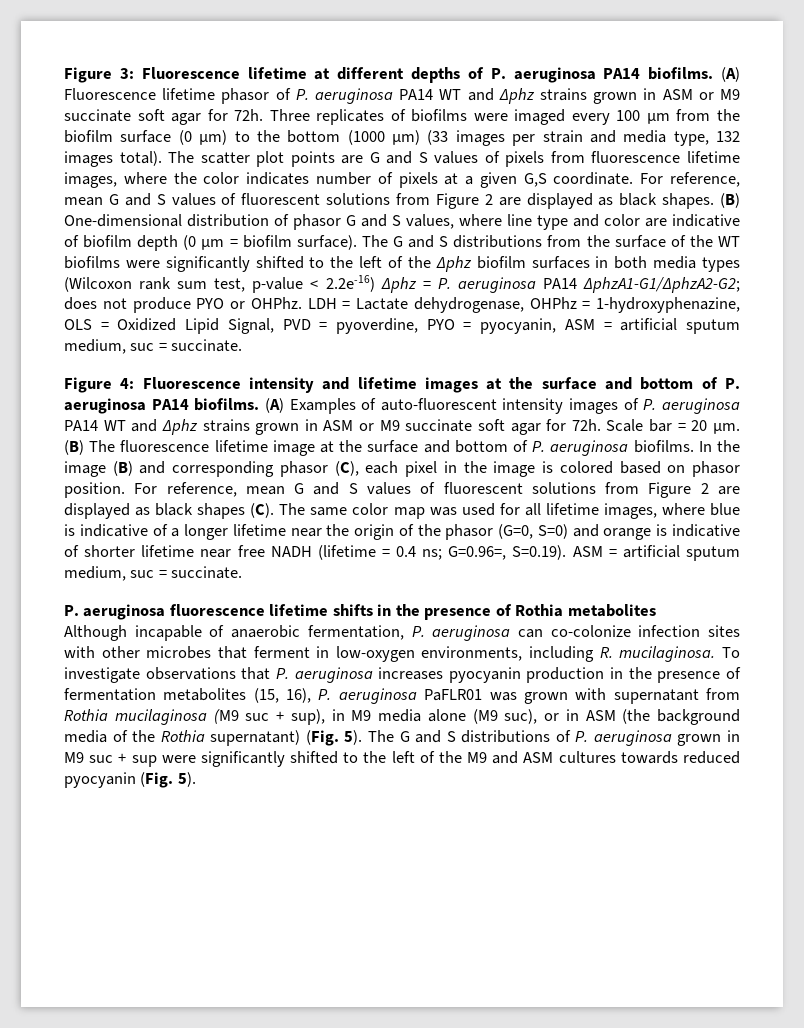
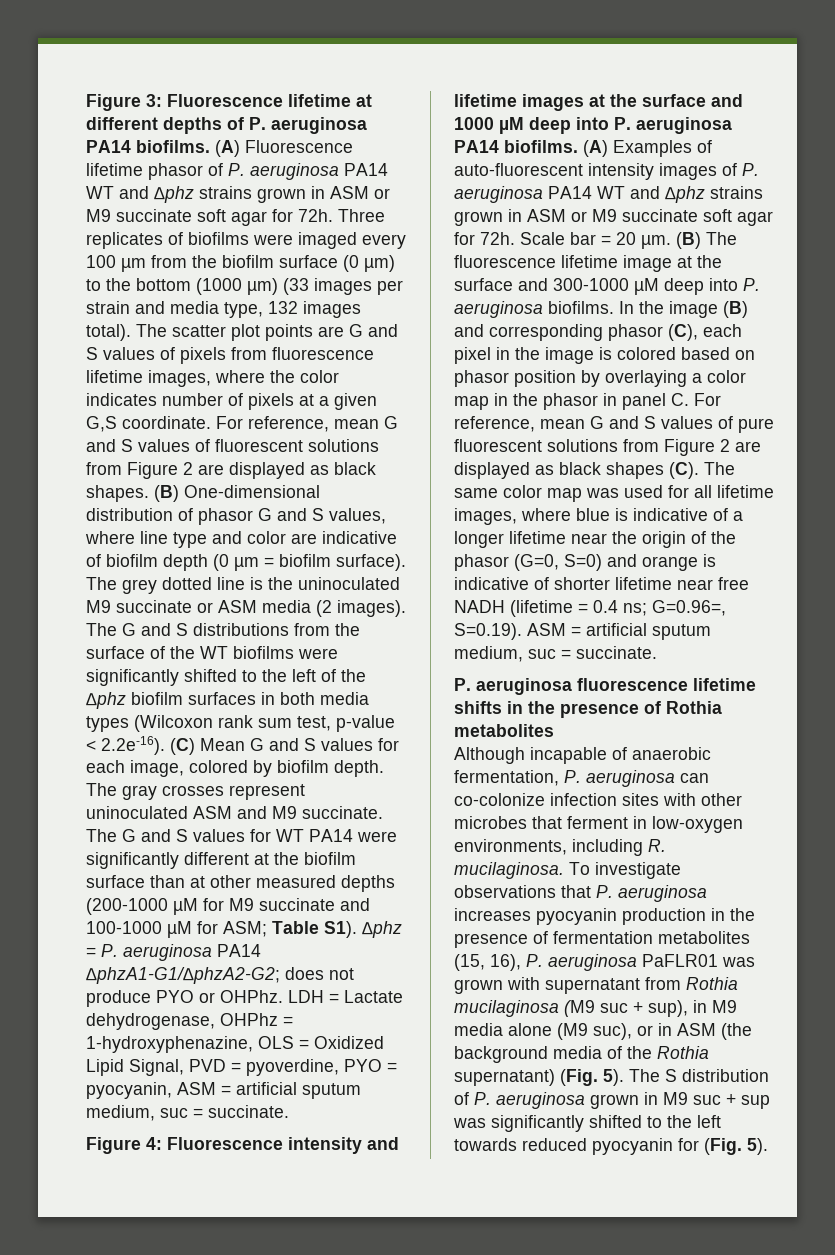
(388, 241) none -> [122,577,400,594] [86,600,406,617] [86,623,117,636] grey dotted line is the uninoculated M9 succinate or ASM media (2 images). The
[325,275,375,292] 2.2e-16) -> [101,736,399,755] [86,760,384,777] [86,783,305,800] [86,806,383,819] [86,829,397,842] [86,852,356,869] [86,875,395,892] [86,898,370,915] [86,921,357,938] 2.2e-16). (C) Mean G and S values for each image, colored by biofilm depth. The gray crosses represent uninoculated ASM and M9 succinate. The G and S values for WT PA14 were significantly different at the biofilm surface than at other measured depths (200-1000 µM for M9 succinate and 100-1000 µM for ASM; Table S1).
[640,377,718,390] bottom of -> [454,117,609,134] 1000 µM deep into
[454,440,528,453] bottom of -> [553,278,738,295] 300-1000 µM deep into
[64,482,436,498] position. For reference, mean G and S values of -> [514,370,746,387] [454,393,721,410] [454,416,774,433] position by overlaying a color map in the phasor in panel C. For reference, mean G and S values of pure
[399,730,551,743] G and S distributions -> [665,1069,769,1082] S distribution
[161,751,616,767] were significantly shifted to the left of the M9 and ASM cultures -> [453,1115,721,1132] was significantly shifted to the left
(136, 780) none -> [678,1138,699,1151] for

